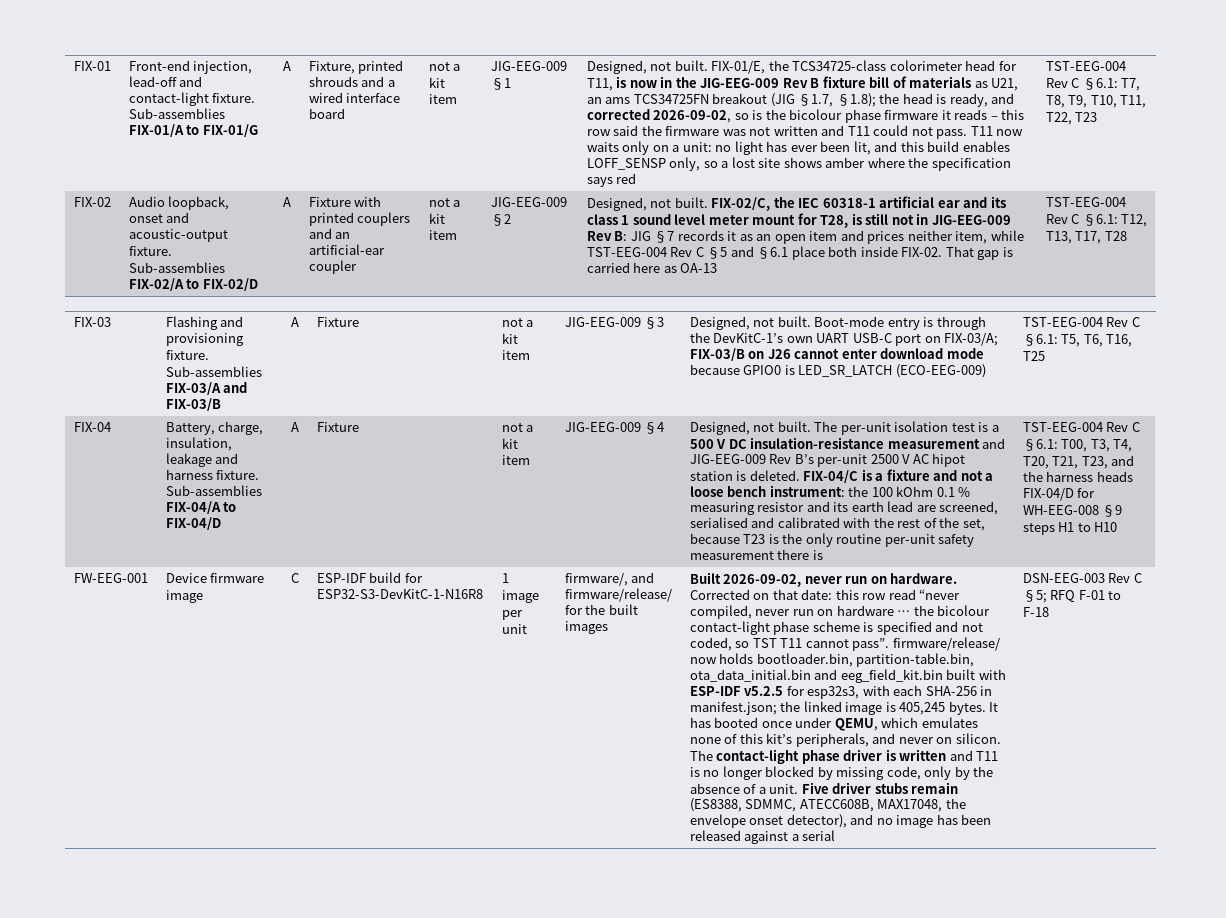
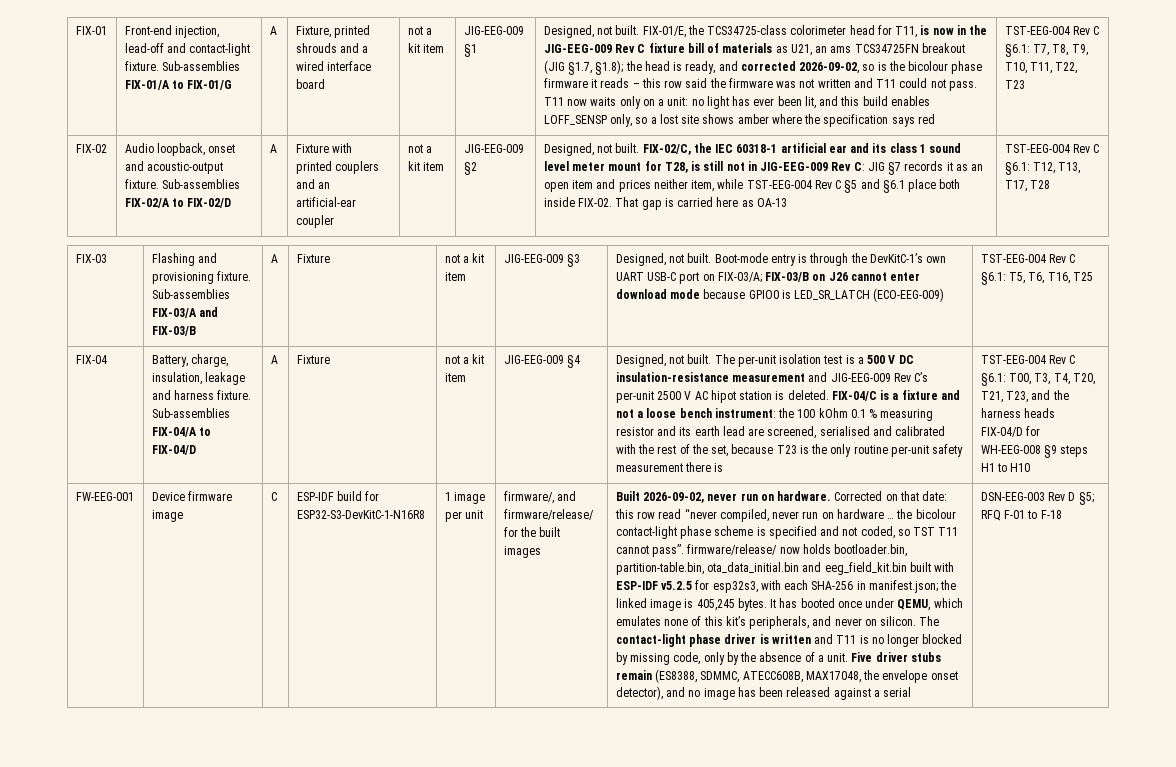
[810,78,820,88] B -> [637,44,646,53] C
[614,231,628,241] B: -> [853,162,865,171] C:
[794,454,814,464] B’s -> [914,372,929,382] C’s
[1133,573,1142,583] C -> [1068,492,1076,501] D

